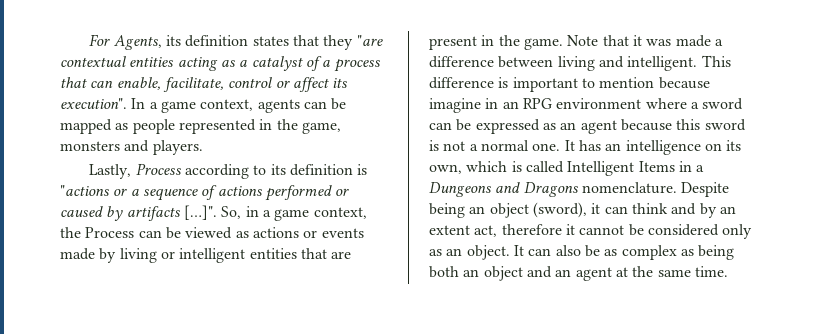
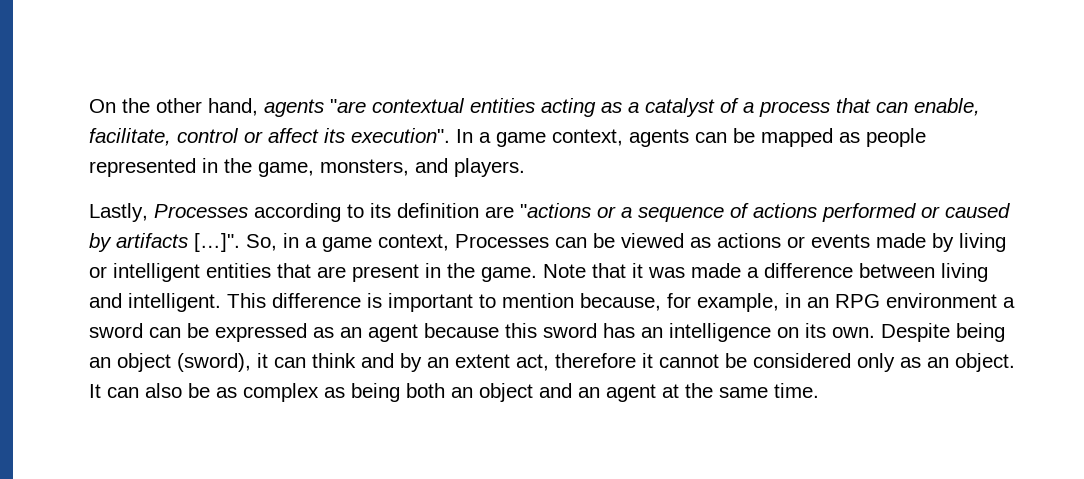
[89,34,354,50] For Agents, its definition states that they -> [89,98,324,117] On the other hand, agents
[60,141,120,151] monsters -> [320,159,409,176] monsters,
[135,163,182,175] Process -> [154,204,248,218] Processes
[357,164,368,175] is -> [485,206,514,218] are
[60,227,135,238] the Process -> [455,234,549,248] Processes
[658,77,710,89] [429,98,481,113] because imagine -> [580,293,779,312] because, for example,
[645,98,687,109] where -> (997, 300) none
[429,140,575,151] is not a normal one. It -> (597, 330) none
[429,161,705,176] [429,182,677,197] own, which is called Intelligent Items in a Dungeons and Dragons nomenclature. -> [832,327,875,338] own.

